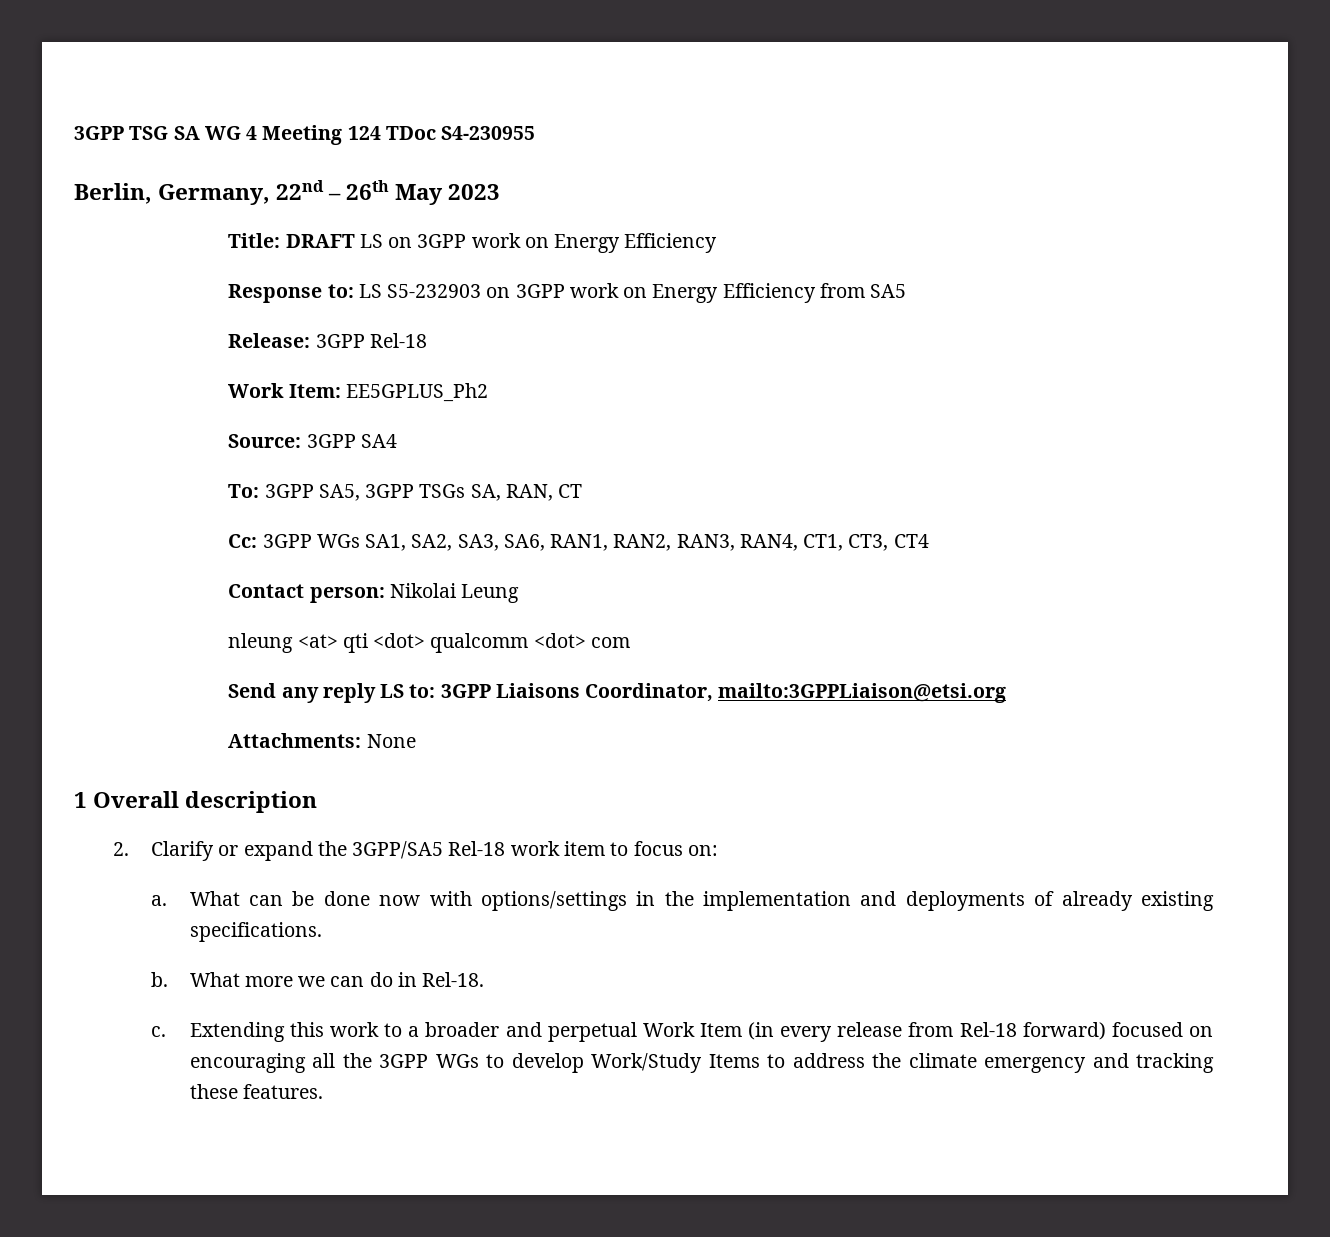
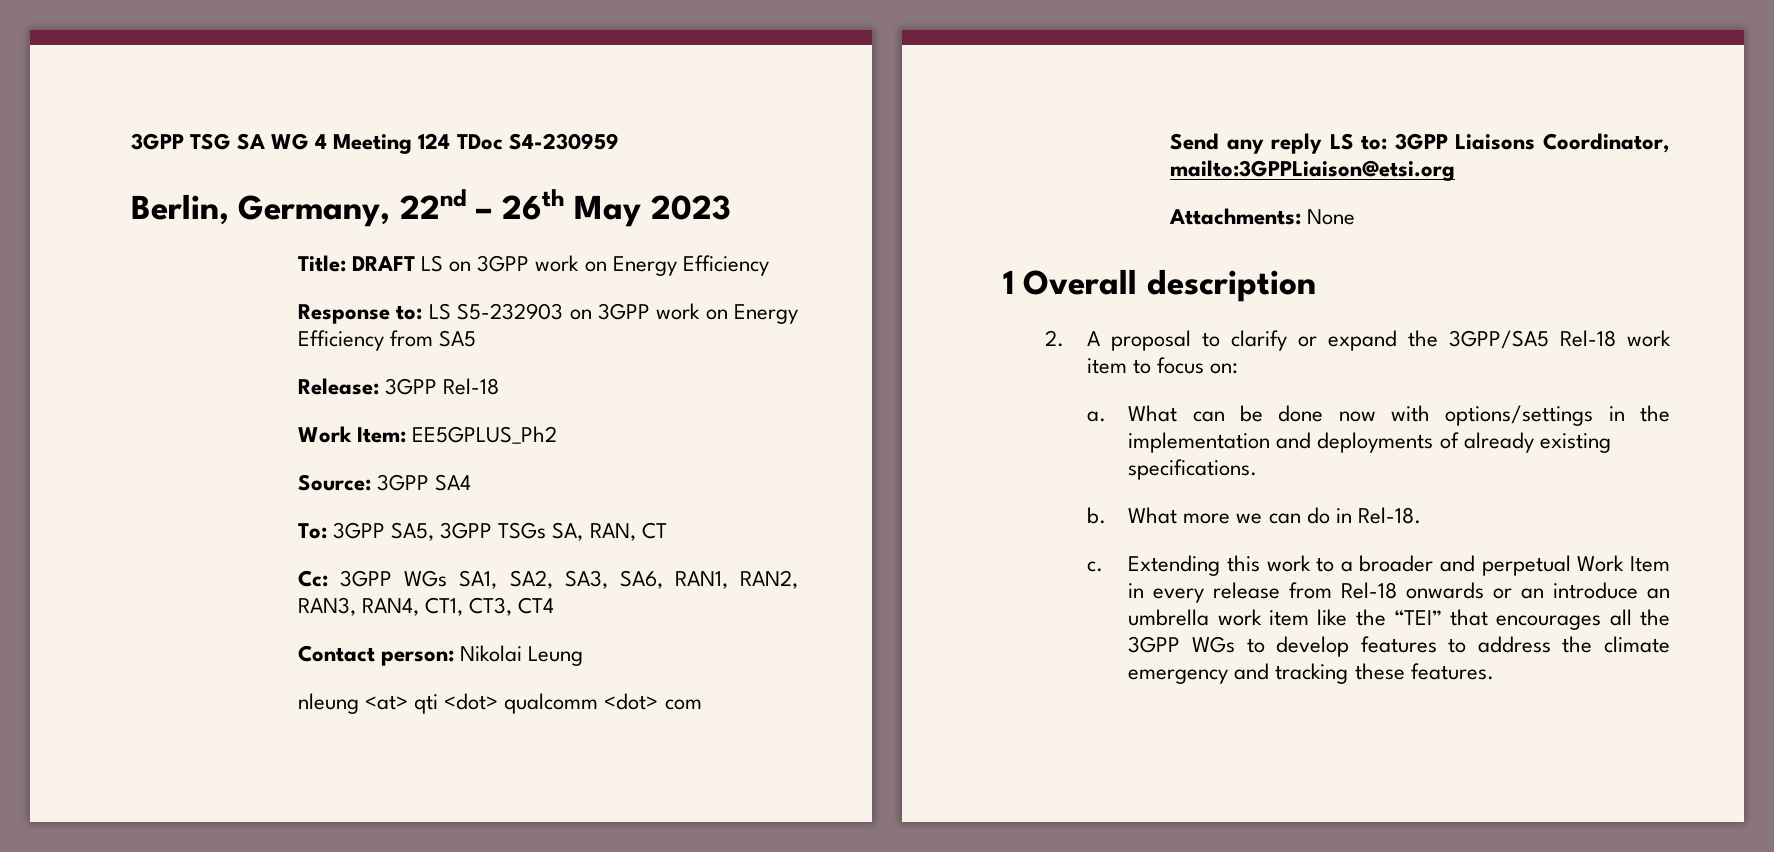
[441,126,536,140] S4-230955 -> [508,133,619,150] S4-230959
[151,841,215,861] Clarify -> [1086,330,1287,351] A proposal to clarify
[748,1022,775,1040] (in -> [1128,583,1145,598] in
[1022,1022,1213,1040] [189,1053,306,1073] forward) focused on encouraging -> [1406,582,1670,599] [1128,609,1602,630] onwards or an introduce an umbrella work item like the “TEI” that encourages
[591,1053,760,1073] Work/Study Items -> [1360,636,1437,653] features

